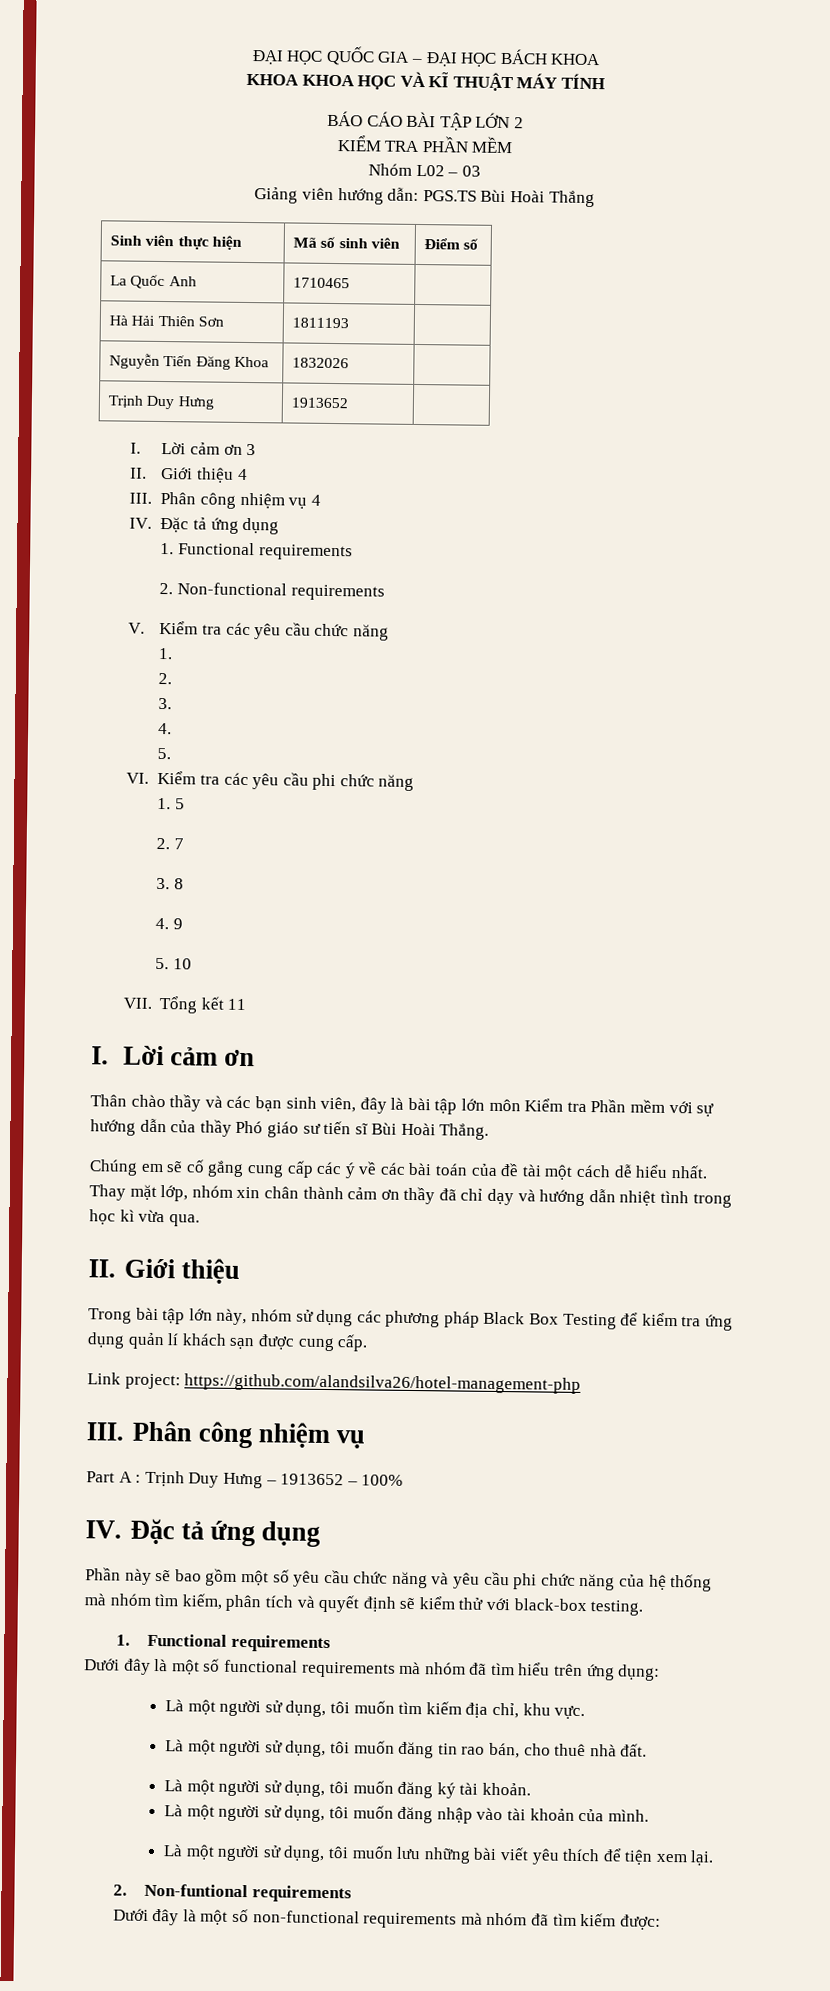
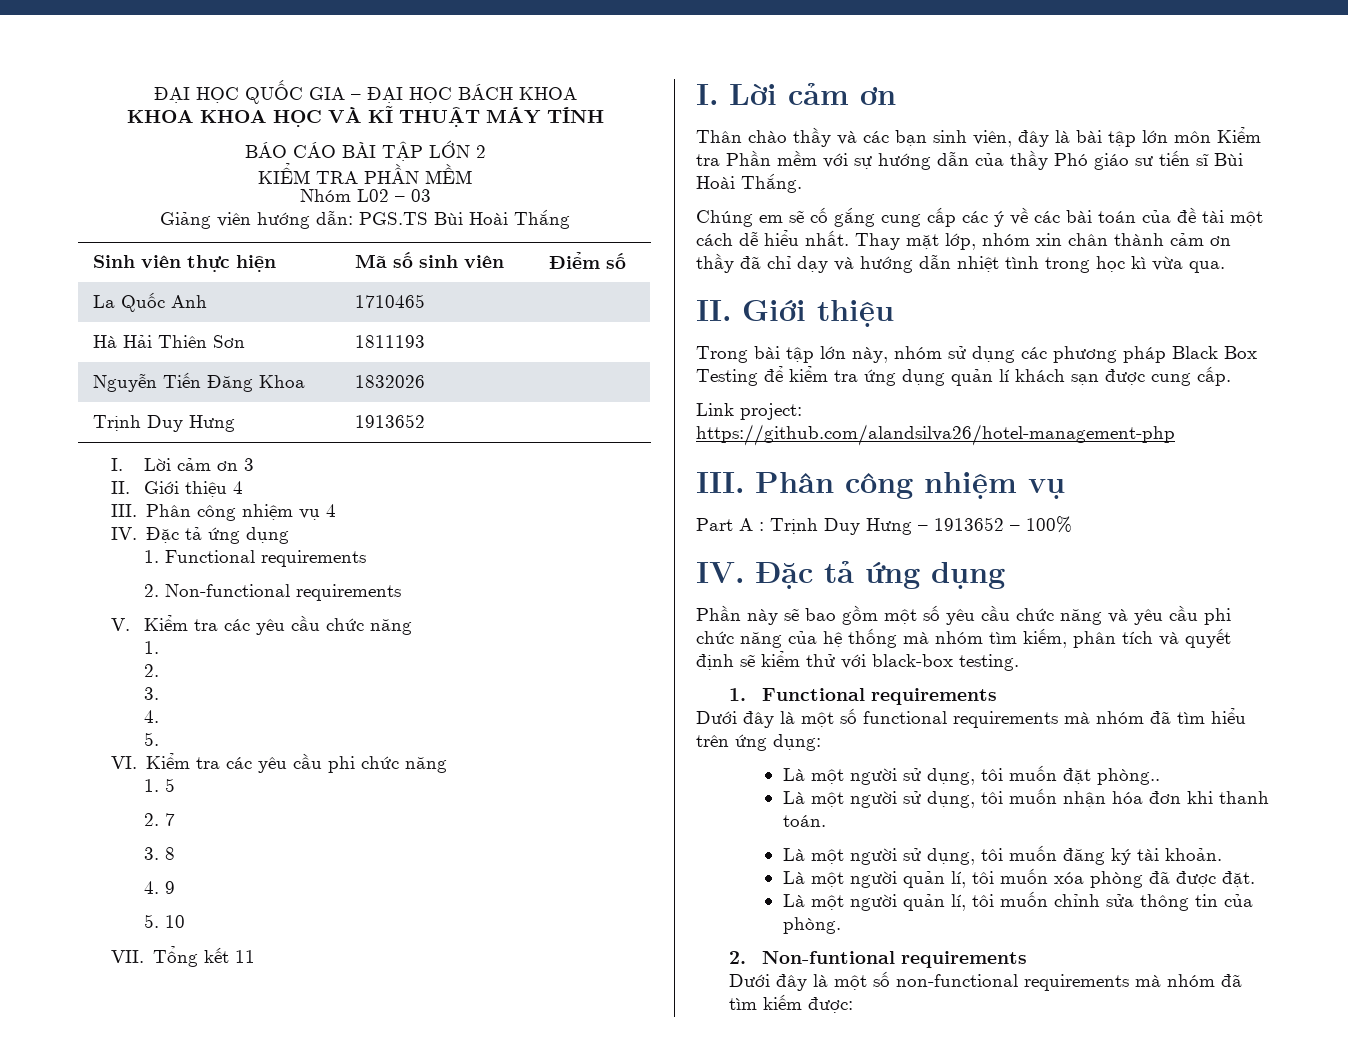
[398,1701,586,1720] [165,1739,648,1759] tìm kiếm địa chỉ, khu vực. // Là một người sử dụng, tôi muốn đăng tin rao bán, cho thuê nhà đất. -> [1062,768,1160,785] [782,788,1269,808] [782,815,826,827] đặt phòng.. // Là một người sử dụng, tôi muốn nhận hóa đơn khi thanh toán.
[263,1805,649,1824] [163,1844,715,1866] sử dụng, tôi muốn đăng nhập vào tài khoản của mình. // Là một người sử dụng, tôi muốn lưu những bài viết yêu thích để tiện xem lại. -> [902,868,1255,888] [782,891,1253,911] [782,917,841,934] quản lí, tôi muốn xóa phòng đã được đặt. // Là một người quản lí, tôi muốn chỉnh sửa thông tin của phòng.

